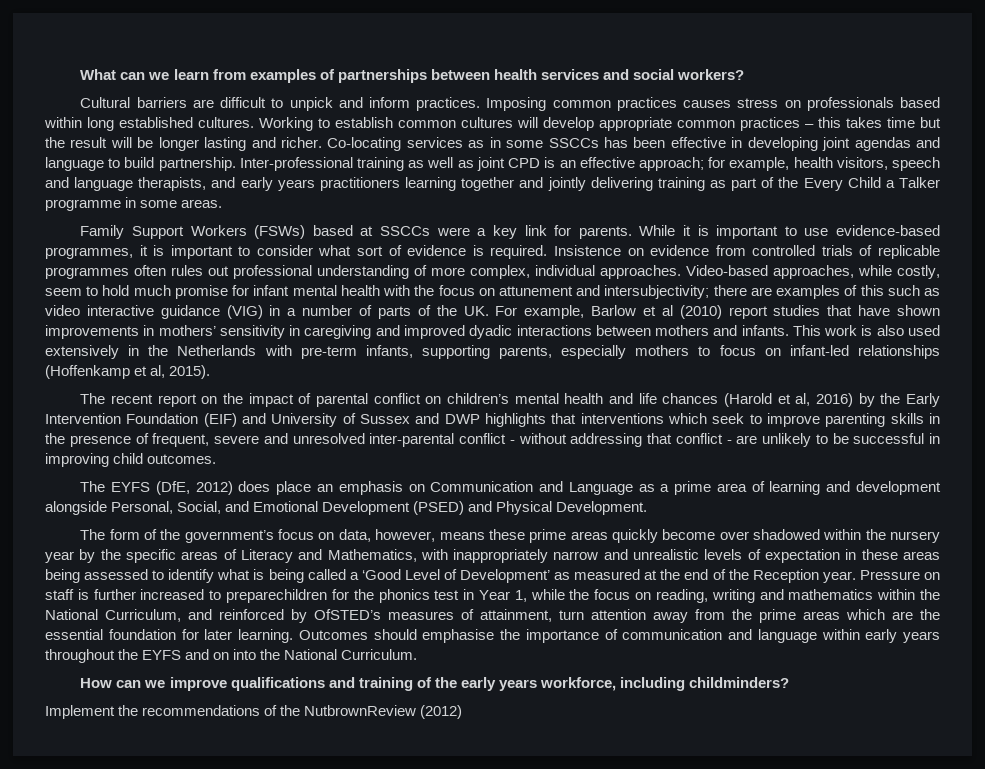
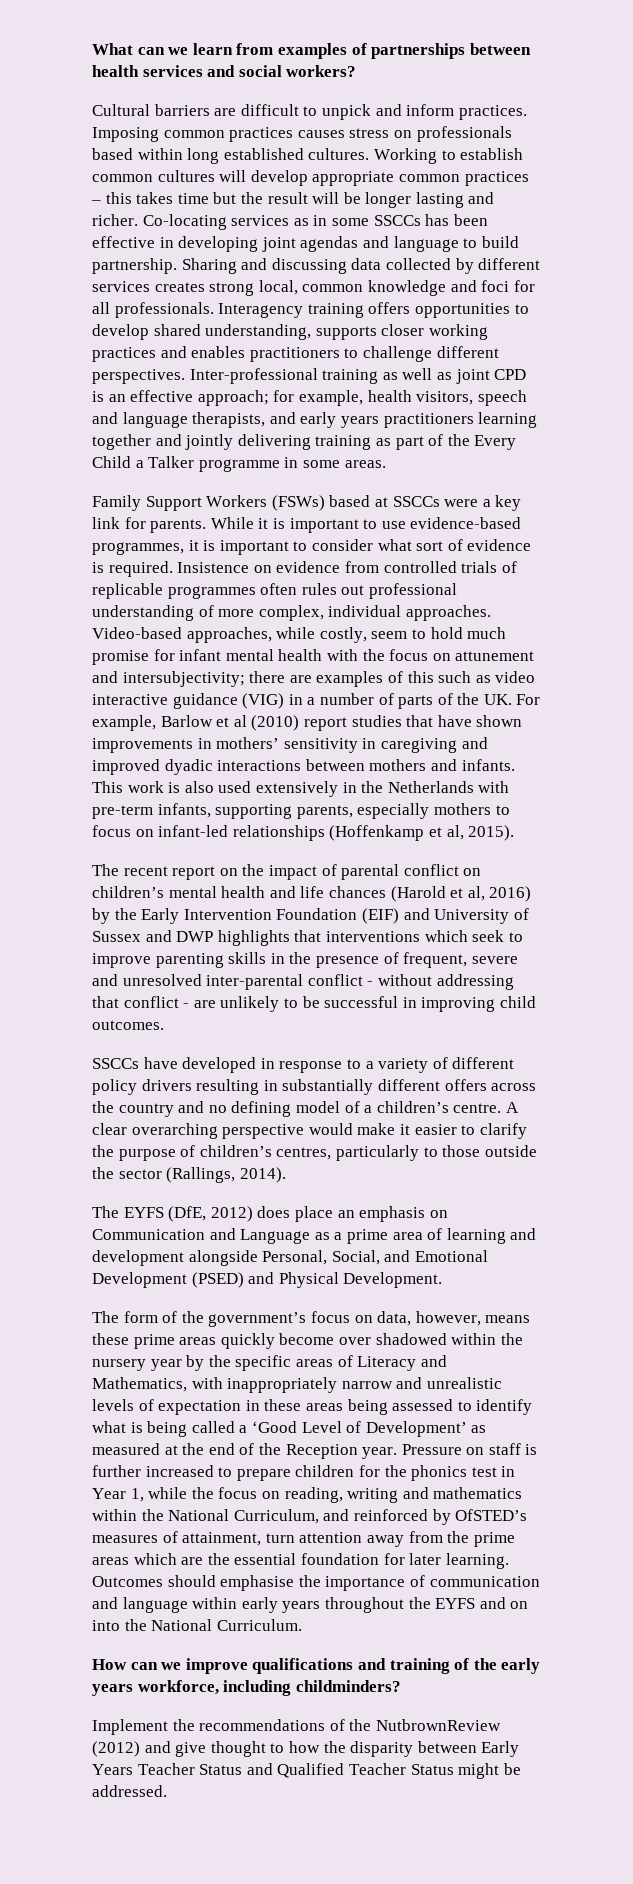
(236, 164) none -> [181,258,541,274] [92,280,535,296] [92,302,529,318] [92,324,488,340] [92,346,499,362] [92,369,185,384] Sharing and discussing data collected by different services creates strong local, common knowledge and foci for all professionals. Interagency training offers opportunities to develop shared understanding, supports closer working practices and enables practitioners to challenge different perspectives.
(217, 459) none -> [92,1057,515,1073] [92,1079,537,1095] [92,1101,519,1117] [92,1123,527,1139] [92,1145,537,1161] [92,1167,286,1183] // SSCCs have developed in response to a variety of different policy drivers resulting in substantially different offers across the country and no defining model of a children’s centre. A clear overarching perspective would make it easier to clarify the purpose of children’s centres, particularly to those outside the sector (Rallings, 2014).
[226,589,328,603] preparechildren -> [236,1465,355,1481] prepare children
(463, 712) none -> [144,1741,520,1757] [92,1763,521,1779] [92,1785,167,1797] and give thought to how the disparity between Early Years Teacher Status and Qualified Teacher Status might be addressed.

